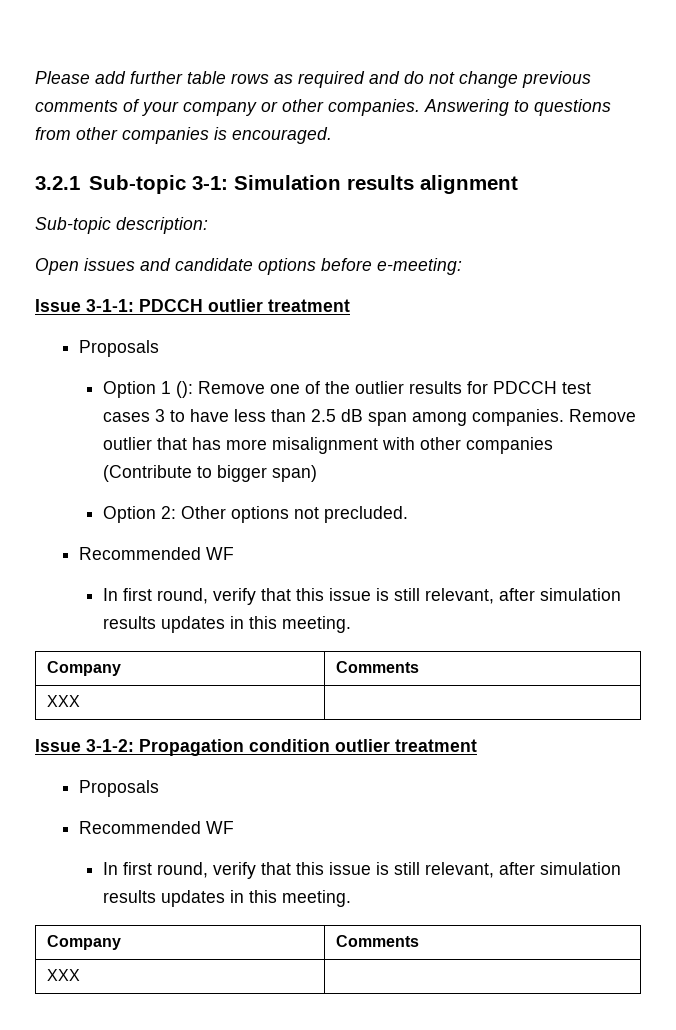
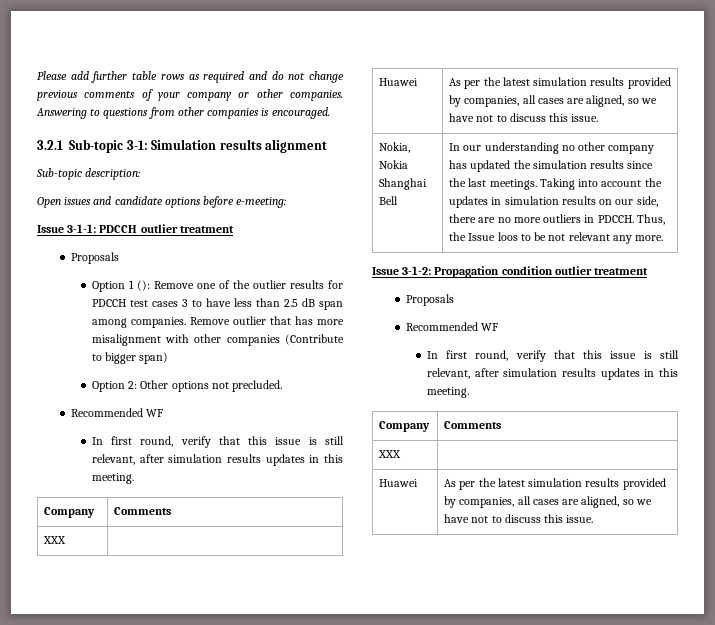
(80, 701) none -> [379,78,419,86] [449,77,671,89] [449,95,657,107] [449,113,599,122] [379,142,411,153] [379,160,409,169] [379,178,428,190] [379,196,399,205] [449,142,655,154] [449,160,654,172] [449,178,662,190] [449,196,658,208] [449,214,665,225] [449,232,663,244] // Huawei | As per the latest simulation results provided by companies, all cases are aligned, so we have not to discuss this issue. // Nokia, Nokia Shanghai Bell | In our understanding no other company has updated the simulation results since the last meetings. Taking into account the updates in simulation results on our side, there are no more outliers in PDCCH. Thus, the Issue loos to be not relevant any more.
(80, 975) none -> [379,479,419,487] [444,478,666,490] [444,496,652,508] [444,514,594,523] // Huawei | As per the latest simulation results provided by companies, all cases are aligned, so we have not to discuss this issue.

